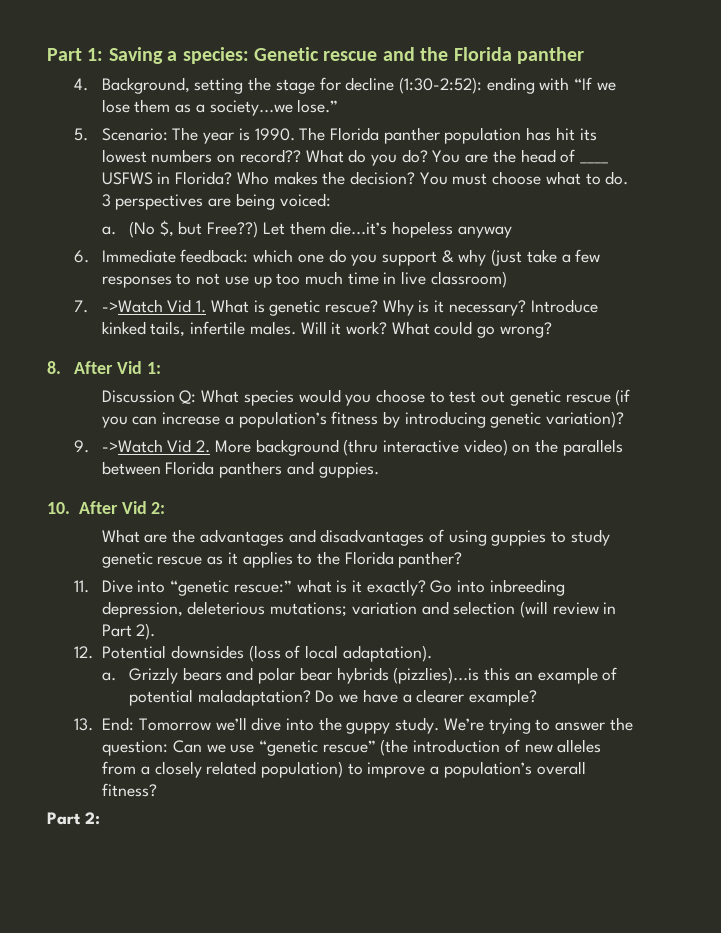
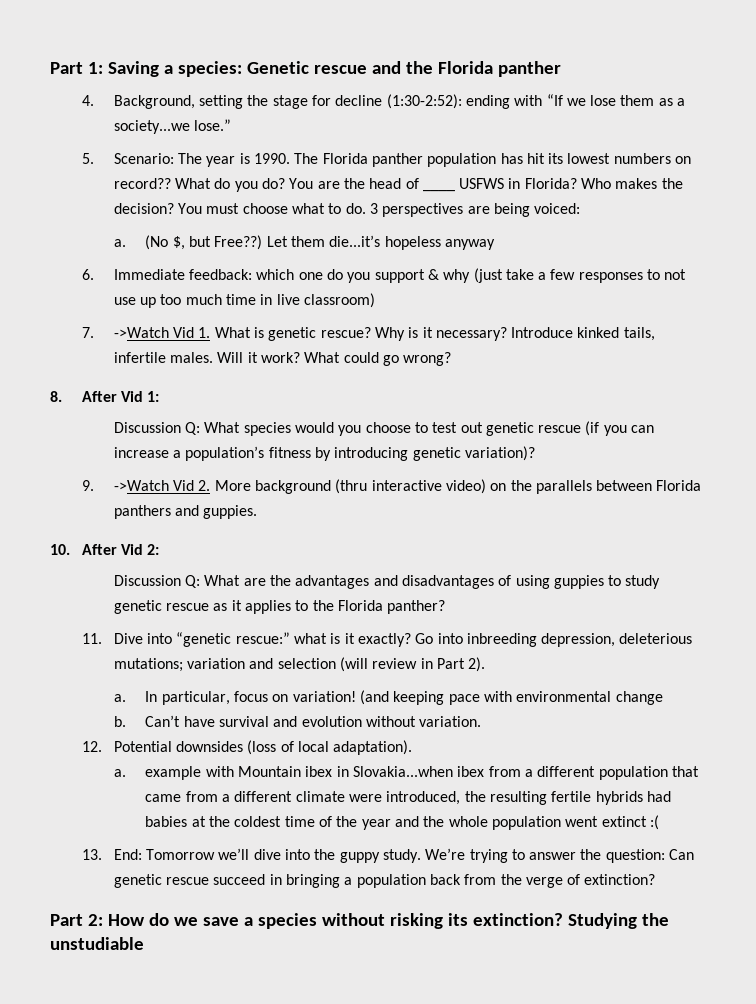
(166, 508) none -> [113,575,200,588] Discussion Q:
(156, 631) none -> [113,690,663,705] [113,715,482,727] // a. In particular, focus on variation! (and keeping pace with environmental change // b. Can’t have survival and evolution without variation.
[128,667,618,684] [128,689,538,706] Grizzly bears and polar bear hybrids (pizzlies)...is this an example of potential maladaptation? Do we have a clearer example? -> [145,766,699,780] [145,791,671,805] [145,815,659,830] example with Mountain ibex in Slovakia...when ibex from a different population that came from a different climate were introduced, the resulting fertile hybrids had babies at the coldest time of the year and the whole population went extinct :(
[206,739,602,756] [102,761,586,778] [102,783,158,797] [47,812,100,825] we use “genetic rescue” (the introduction of new alleles from a closely related population) to improve a population’s overall fitness? // Part 2: -> [113,874,656,888] [50,913,669,929] [50,937,144,950] genetic rescue succeed in bringing a population back from the verge of extinction? // Part 2: How do we save a species without risking its extinction? Studying the unstudiable

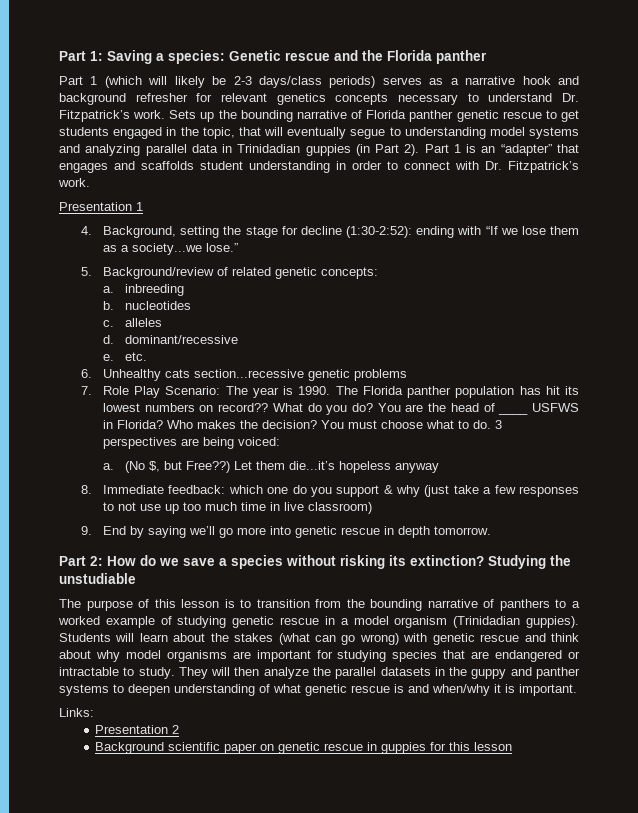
(561, 69) none -> [59,76,580,88] [59,93,579,105] [59,110,579,122] [59,127,579,139] [59,144,579,156] [59,161,579,173] [58,178,90,187] [59,202,143,211] // Part 1 (which will likely be 2-3 days/class periods) serves as a narrative hook and background refresher for relevant genetics concepts necessary to understand Dr. Fitzpatrick’s work. Sets up the bounding narrative of Florida panther genetic rescue to get students engaged in the topic, that will eventually segue to understanding model systems and analyzing parallel data in Trinidadian guppies (in Part 2). Part 1 is an “adapter” that engages and scaffolds student understanding in order to connect with Dr. Fitzpatrick’s work. // Presentation 1
(94, 158) none -> [102,267,378,279] [102,284,184,296] [102,301,191,310] [102,318,162,327] [102,335,238,344] [102,352,147,361] [80,369,407,381] [80,386,161,398] Background/review of related genetic concepts: // a. inbreeding // b. nucleotides // c. alleles // d. dominant/recessive // e. etc. // 6. Unhealthy cats section...recessive genetic problems // 7. Role Play
[81,269,94,280] 6. -> [80,485,92,494] 8.
[81,327,655,341] [113,352,452,366] [50,391,160,402] [113,421,655,436] [113,446,535,461] [81,479,702,494] [113,505,258,519] [50,544,160,555] [113,575,661,589] [113,600,446,614] [81,632,693,647] [113,657,486,672] [113,690,663,705] [113,715,482,727] [81,740,413,755] [113,766,699,780] [145,791,671,805] [145,815,659,830] [81,848,695,863] [113,874,656,888] 7. ->Watch Vid 1. What is genetic rescue? Why is it necessary? Introduce kinked tails, infertile males. Will it work? What could go wrong? // 8. After Vid 1: // Discussion Q: What species would you choose to test out genetic rescue (if you can increase a population’s fitness by introducing genetic variation)? // 9. ->Watch Vid 2. More background (thru interactive video) on the parallels between Florida panthers and guppies. // 10. After Vid 2: // Discussion Q: What are the advantages and disadvantages of using guppies to study genetic rescue as it applies to the Florida panther? // 11. Dive into “genetic rescue:” what is it exactly? Go into inbreeding depression, deleterious mutations; variation and selection (will review in Part 2). // a. In particular, focus on variation! (and keeping pace with environmental change // b. Can’t have survival and evolution without variation. // 12. Potential downsides (loss of local adaptation). // a. example with Mountain ibex in Slovakia...when ibex from a different population that came from a different climate were introduced, the resulting fertile hybrids had babies at the coldest time of the year and the whole population went extinct :( // 13. End: Tomorrow we’ll dive into the guppy study. We’re trying to answer the question: Can genetic rescue succeed in bringing a population back from the verge of extinction? -> [80,526,491,538] 9. End by saying we’ll go more into genetic rescue in depth tomorrow.
(144, 943) none -> [59,599,581,611] [58,616,579,628] [59,633,579,645] [59,650,581,662] [59,667,580,679] [59,684,577,696] [59,708,94,717] [95,725,180,734] [95,742,513,754] // The purpose of this lesson is to transition from the bounding narrative of panthers to a worked example of studying genetic rescue in a model organism (Trinidadian guppies). Students will learn about the stakes (what can go wrong) with genetic rescue and think about why model organisms are important for studying species that are endangered or intractable to study. They will then analyze the parallel datasets in the guppy and panther systems to deepen understanding of what genetic rescue is and when/why it is important. // Links: // Presentation 2 // Background scientific paper on genetic rescue in guppies for this lesson

